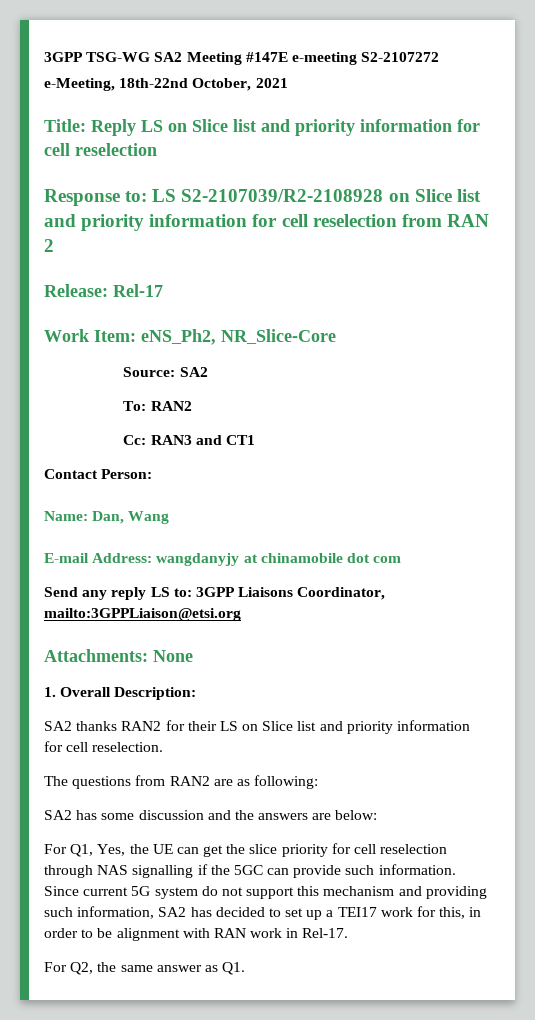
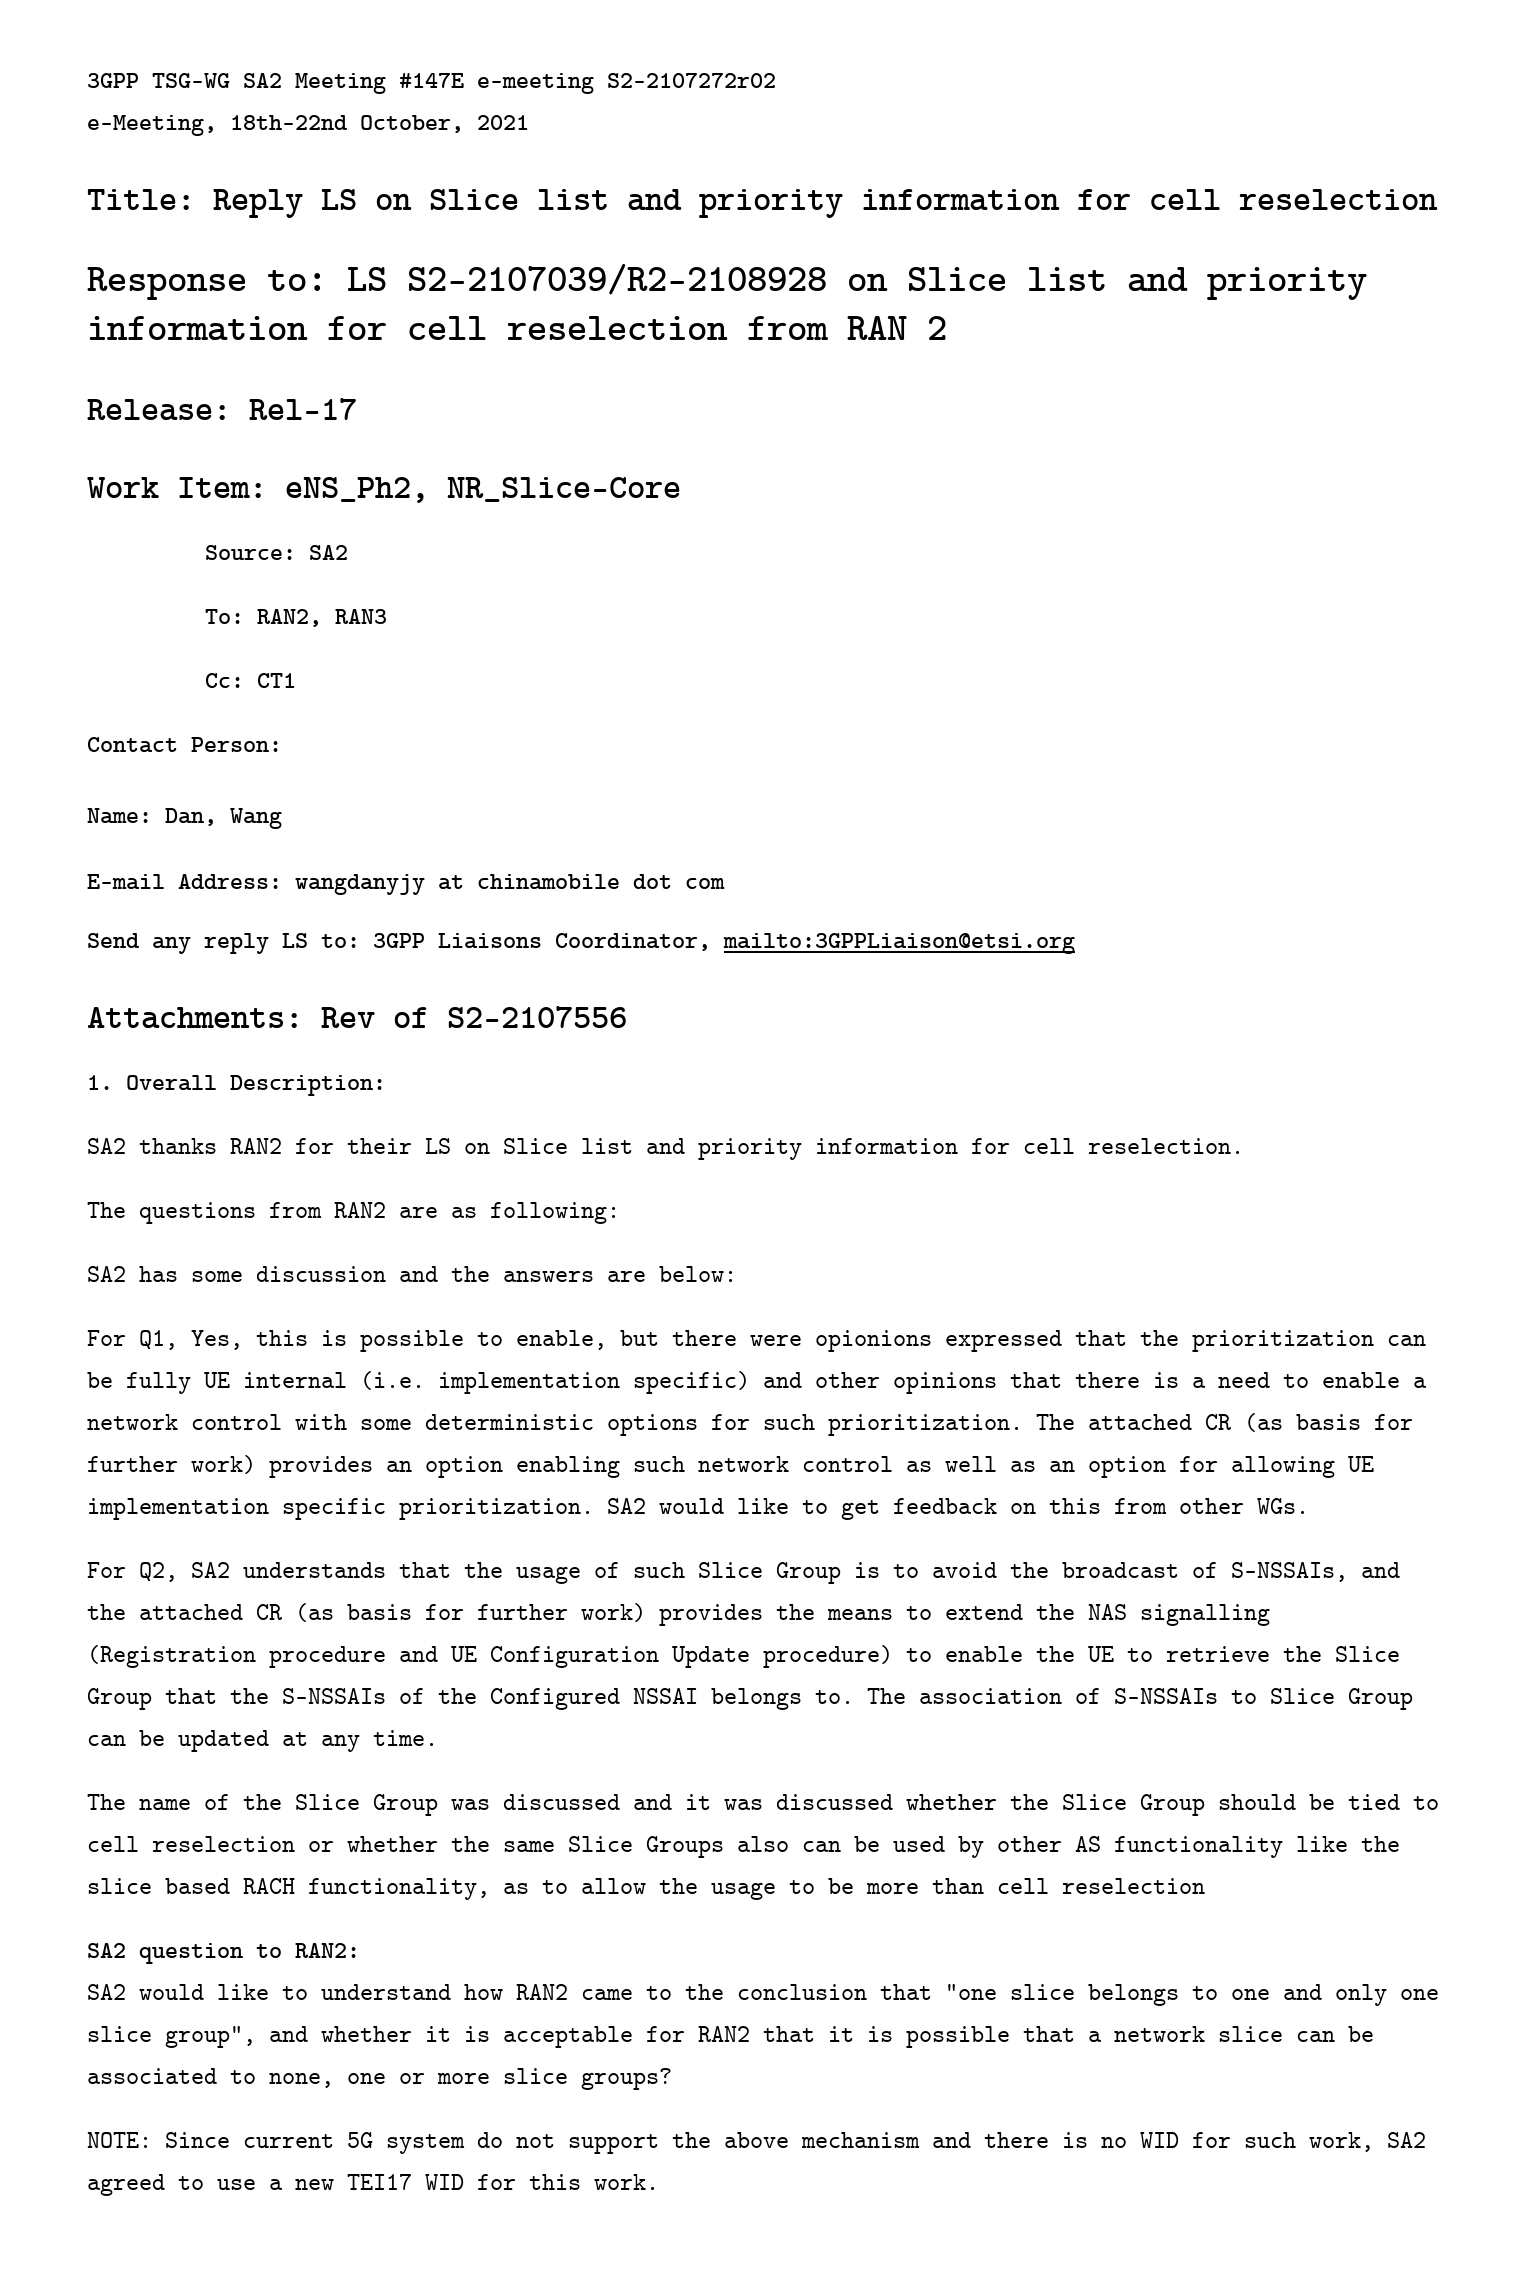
[361,52,440,62] S2-2107272 -> [607,73,776,88] S2-2107272r02
[150,401,192,411] RAN2 -> [257,609,388,627] RAN2, RAN3
[150,435,222,445] RAN3 and -> (245, 680) none
[44,649,193,662] Attachments: None -> [87,1006,627,1029] Attachments: Rev of S2-2107556
[129,843,448,857] [44,864,456,878] the UE can get the slice priority for cell reselection through NAS signalling if the 5GC can provide such information. -> [256,1330,1426,1352] [87,1371,1427,1394] [87,1413,1413,1436] [87,1455,1374,1478] [87,1498,1309,1520] [87,1562,1400,1584] [87,1603,1270,1626] [87,1645,1400,1668] [87,1688,1413,1710] [87,1730,438,1752] [87,1794,1439,1816] [87,1836,1400,1858] [87,1878,1205,1900] [87,1943,360,1964] [87,1984,1439,2006] [87,2026,1374,2048] [87,2068,672,2090] [87,2132,152,2148] this is possible to enable, but there were opionions expressed that the prioritization can be fully UE internal (i.e. implementation specific) and other opinions that there is a need to enable a network control with some deterministic options for such prioritization. The attached CR (as basis for further work) provides an option enabling such network control as well as an option for allowing UE implementation specific prioritization. SA2 would like to get feedback on this from other WGs. // For Q2, SA2 understands that the usage of such Slice Group is to avoid the broadcast of S-NSSAIs, and the attached CR (as basis for further work) provides the means to extend the NAS signalling (Registration procedure and UE Configuration Update procedure) to enable the UE to retrieve the Slice Group that the S-NSSAIs of the Configured NSSAI belongs to. The association of S-NSSAIs to Slice Group can be updated at any time. // The name of the Slice Group was discussed and it was discussed whether the Slice Group should be tied to cell reselection or whether the same Slice Groups also can be used by other AS functionality like the slice based RACH functionality, as to allow the usage to be more than cell reselection // SA2 question to RAN2: // SA2 would like to understand how RAN2 came to the conclusion that "one slice belongs to one and only one slice group", and whether it is acceptable for RAN2 that it is possible that a network slice can be associated to none, one or more slice groups? // NOTE:
[297,886,487,899] [44,906,482,920] [44,928,349,941] [44,962,246,975] this mechanism and providing such information, SA2 has decided to set up a TEI17 work for this, in order to be alignment with RAN work in Rel-17. // For Q2, the same answer as Q1. -> [672,2132,1426,2152] [87,2174,659,2196] the above mechanism and there is no WID for such work, SA2 agreed to use a new TEI17 WID for this work.

